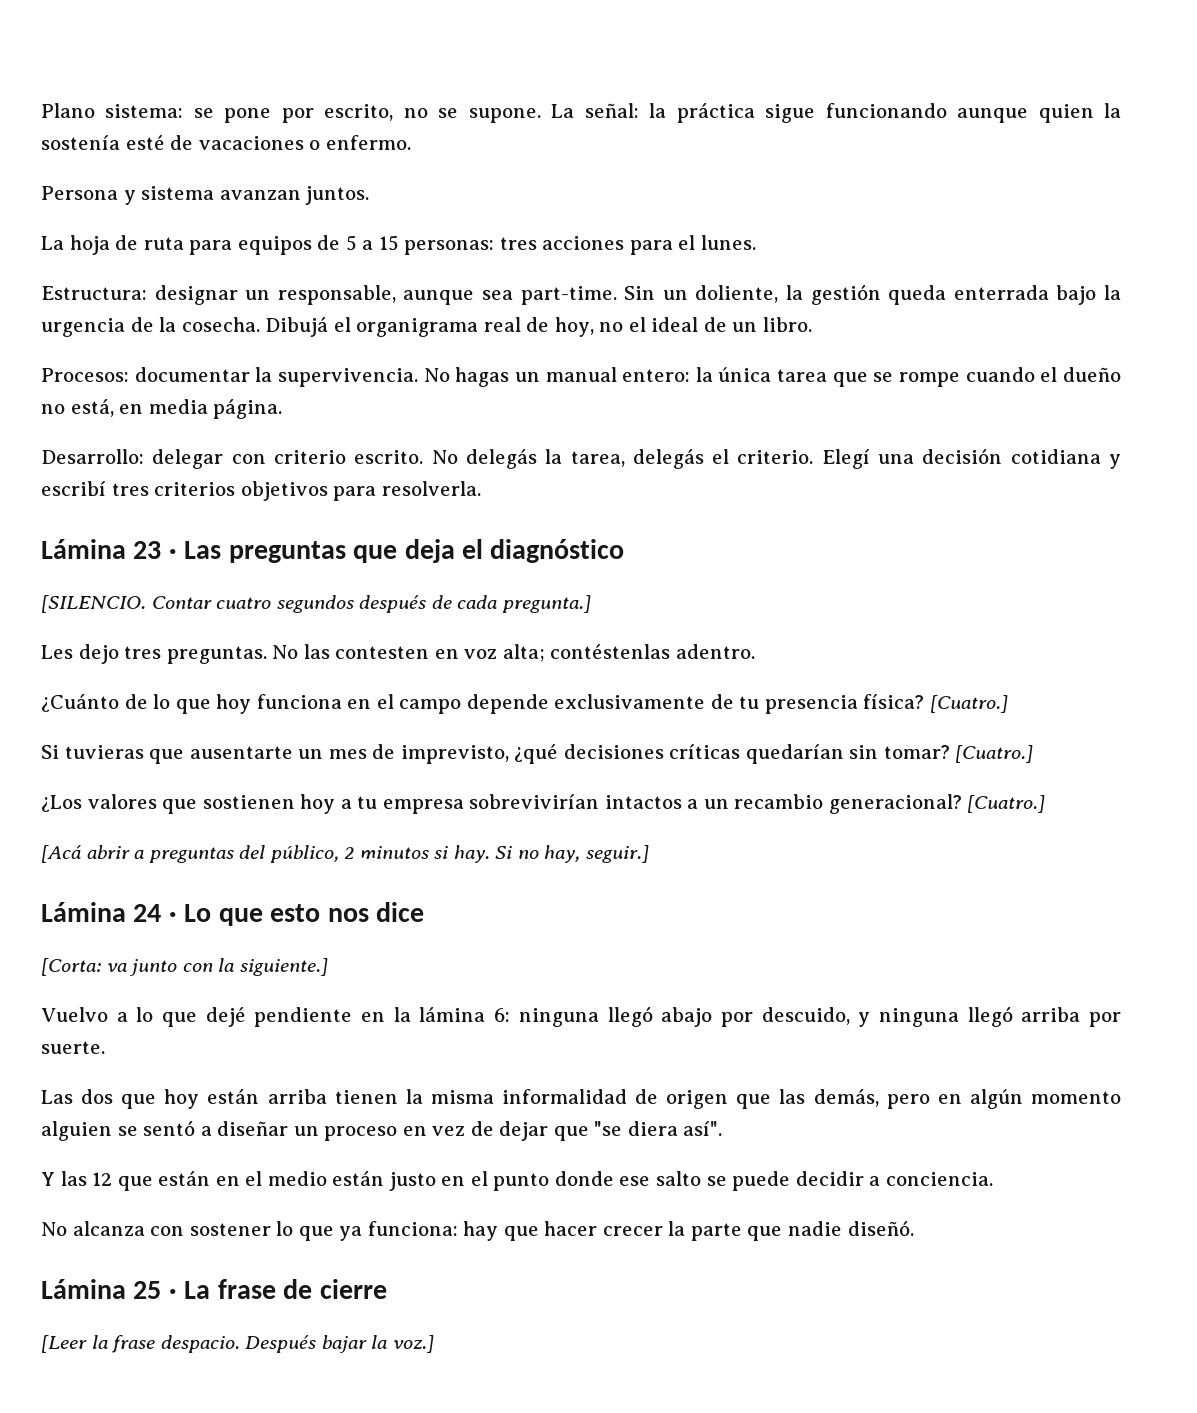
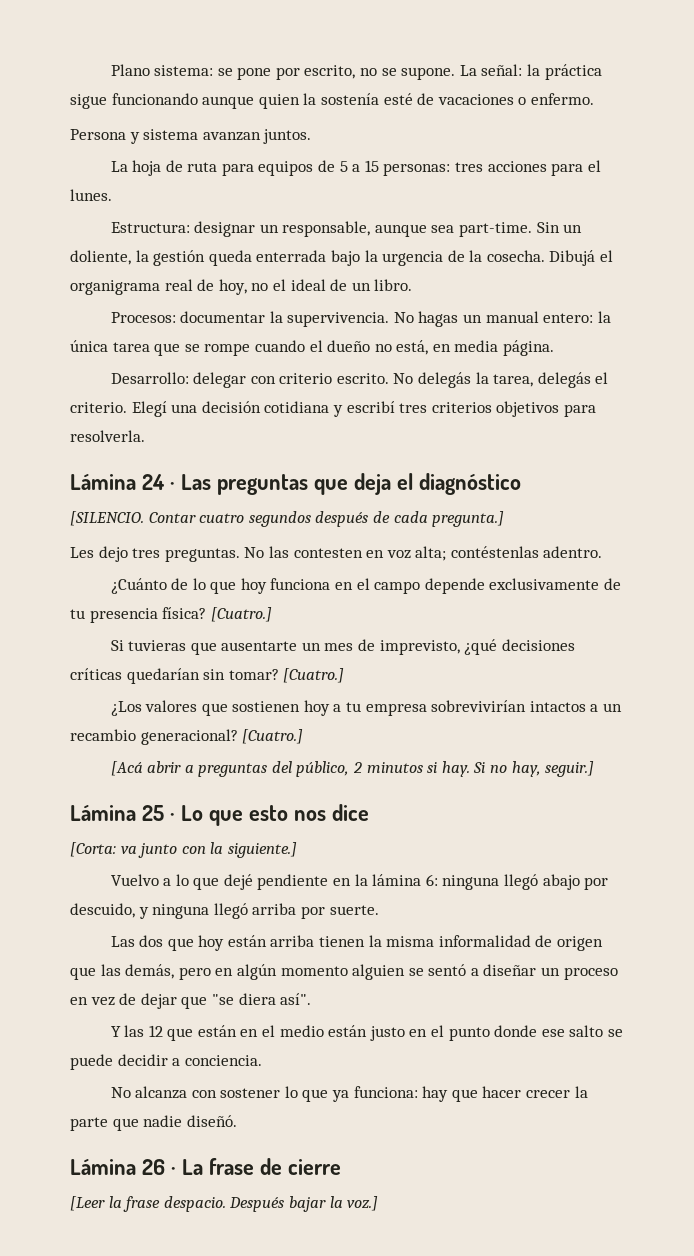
[133,541,162,559] 23 -> [141,474,165,490] 24
[133,904,162,922] 24 -> [141,805,164,821] 25
[133,1281,162,1299] 25 -> [141,1159,165,1175] 26

